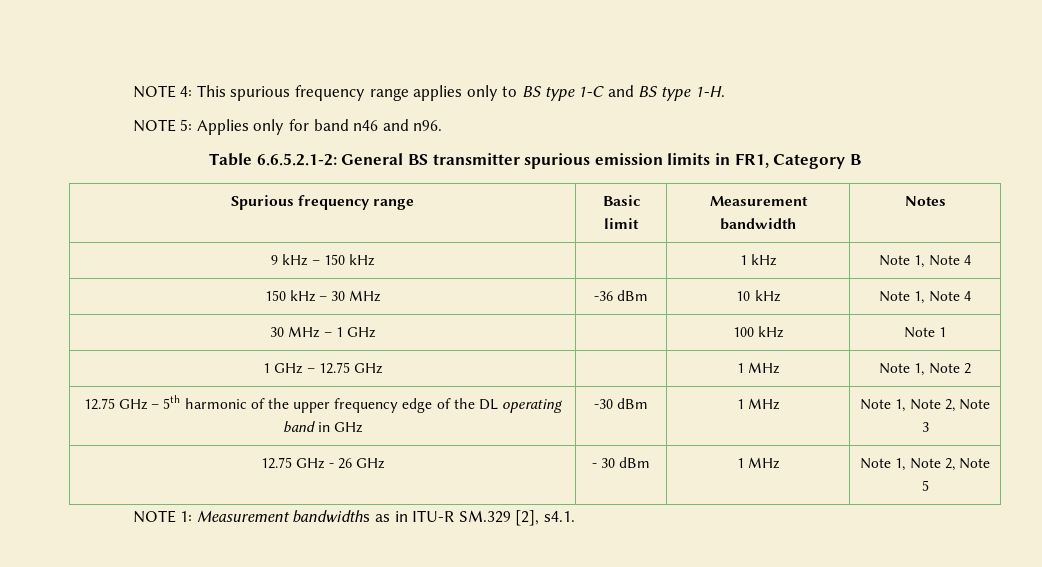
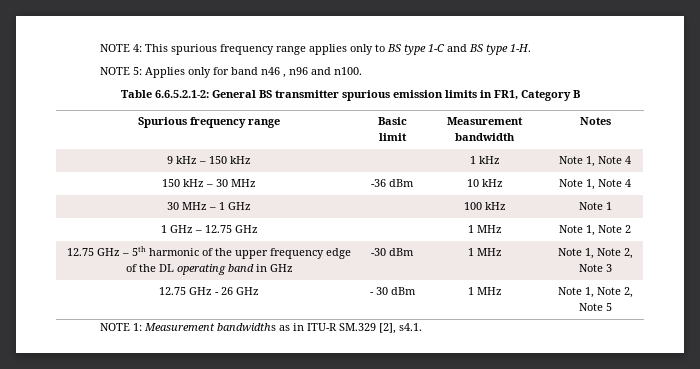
[382,119,443,131] and n96. -> [282,67,362,78] , n96 and n100.

